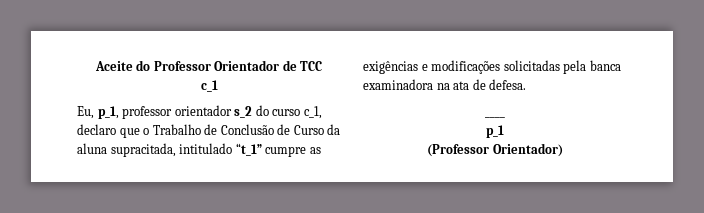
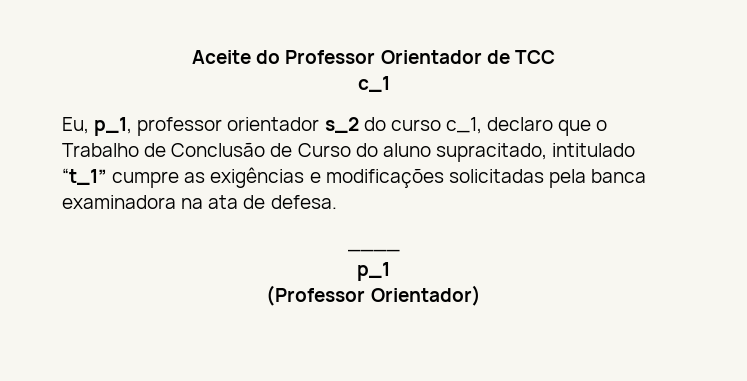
[327,124,341,135] [77,143,176,157] da aluna supracitada, -> [355,143,547,162] do aluno supracitado,

